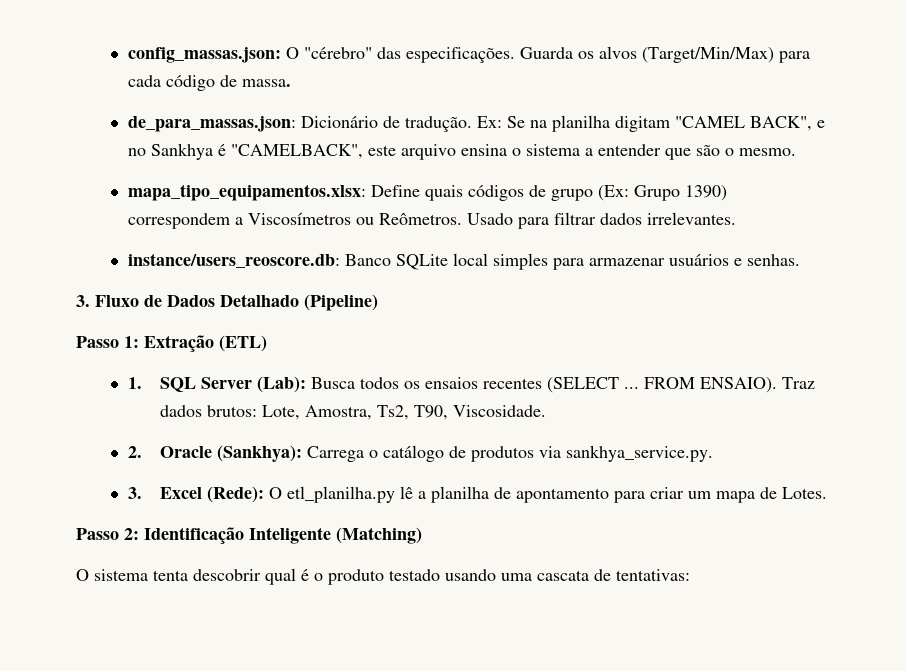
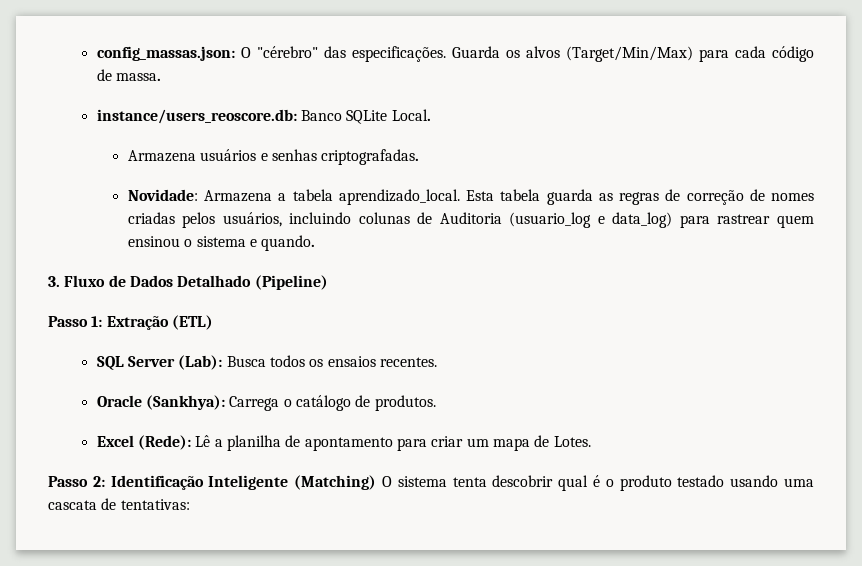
[127,115,825,132] [127,143,796,160] [127,184,727,201] [127,212,736,229] [127,253,800,270] de_para_massas.json: Dicionário de tradução. Ex: Se na planilha digitam "CAMEL BACK", e no Sankhya é "CAMELBACK", este arquivo ensina o sistema a entender que são o mesmo. // mapa_tipo_equipamentos.xlsx: Define quais códigos de grupo (Ex: Grupo 1390) correspondem a Viscosímetros ou Reômetros. Usado para filtrar dados irrelevantes. // instance/users_reoscore.db: Banco SQLite local simples para armazenar usuários e senhas. -> [96,109,431,124] [127,149,420,165] [127,189,815,205] [127,212,815,228] [127,235,316,251] instance/users_reoscore.db: Banco SQLite Local. // Armazena usuários e senhas criptografadas. // Novidade: Armazena a tabela aprendizado_local. Esta tabela guarda as regras de correção de nomes criadas pelos usuários, incluindo colunas de Auditoria (usuario_log e data_log) para rastrear quem ensinou o sistema e quando.
[127,377,142,389] 1. -> (213, 322) none
[482,377,815,393] [159,405,546,420] [127,446,142,458] recentes (SELECT ... FROM ENSAIO). Traz dados brutos: Lote, Amostra, Ts2, T90, Viscosidade. // 2. -> [379,357,437,367] recentes. //
[470,445,713,462] [127,486,413,503] produtos via sankhya_service.py. // 3. Excel (Rede): O etl_planilha.py lê -> [374,395,436,411] [96,435,211,450] produtos. // Excel (Rede): Lê
(422, 535) // -> (377, 482) none

